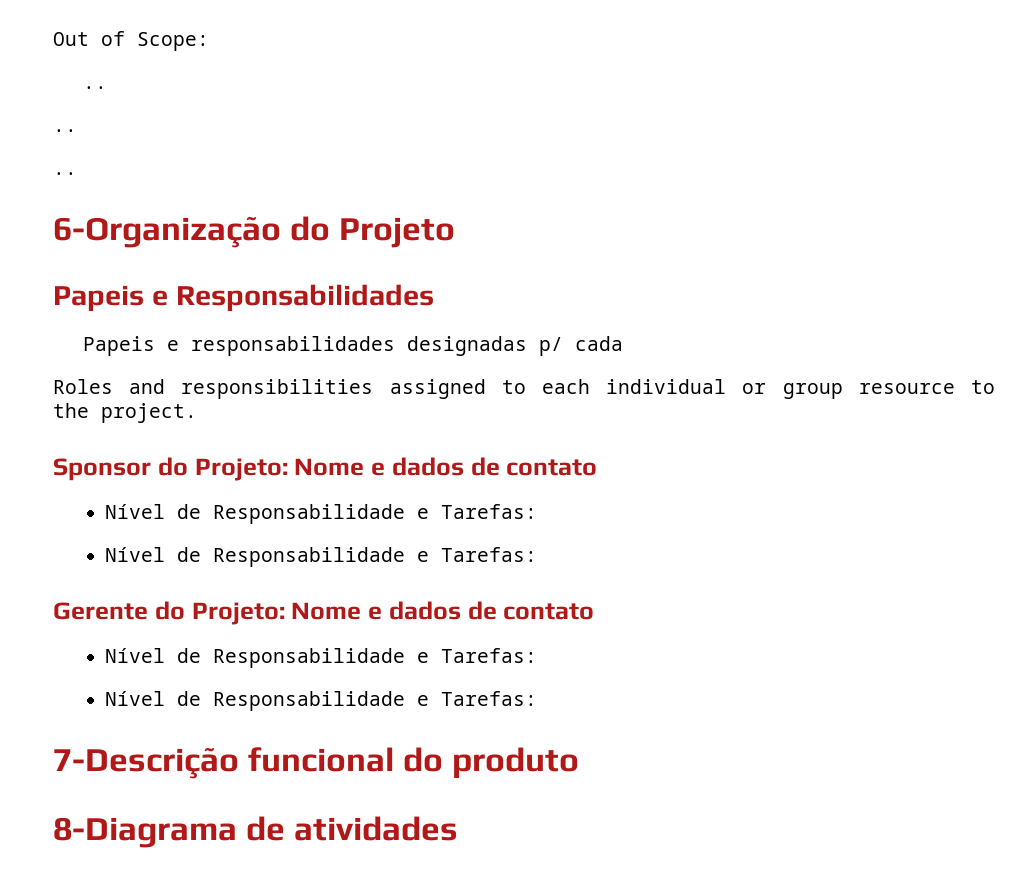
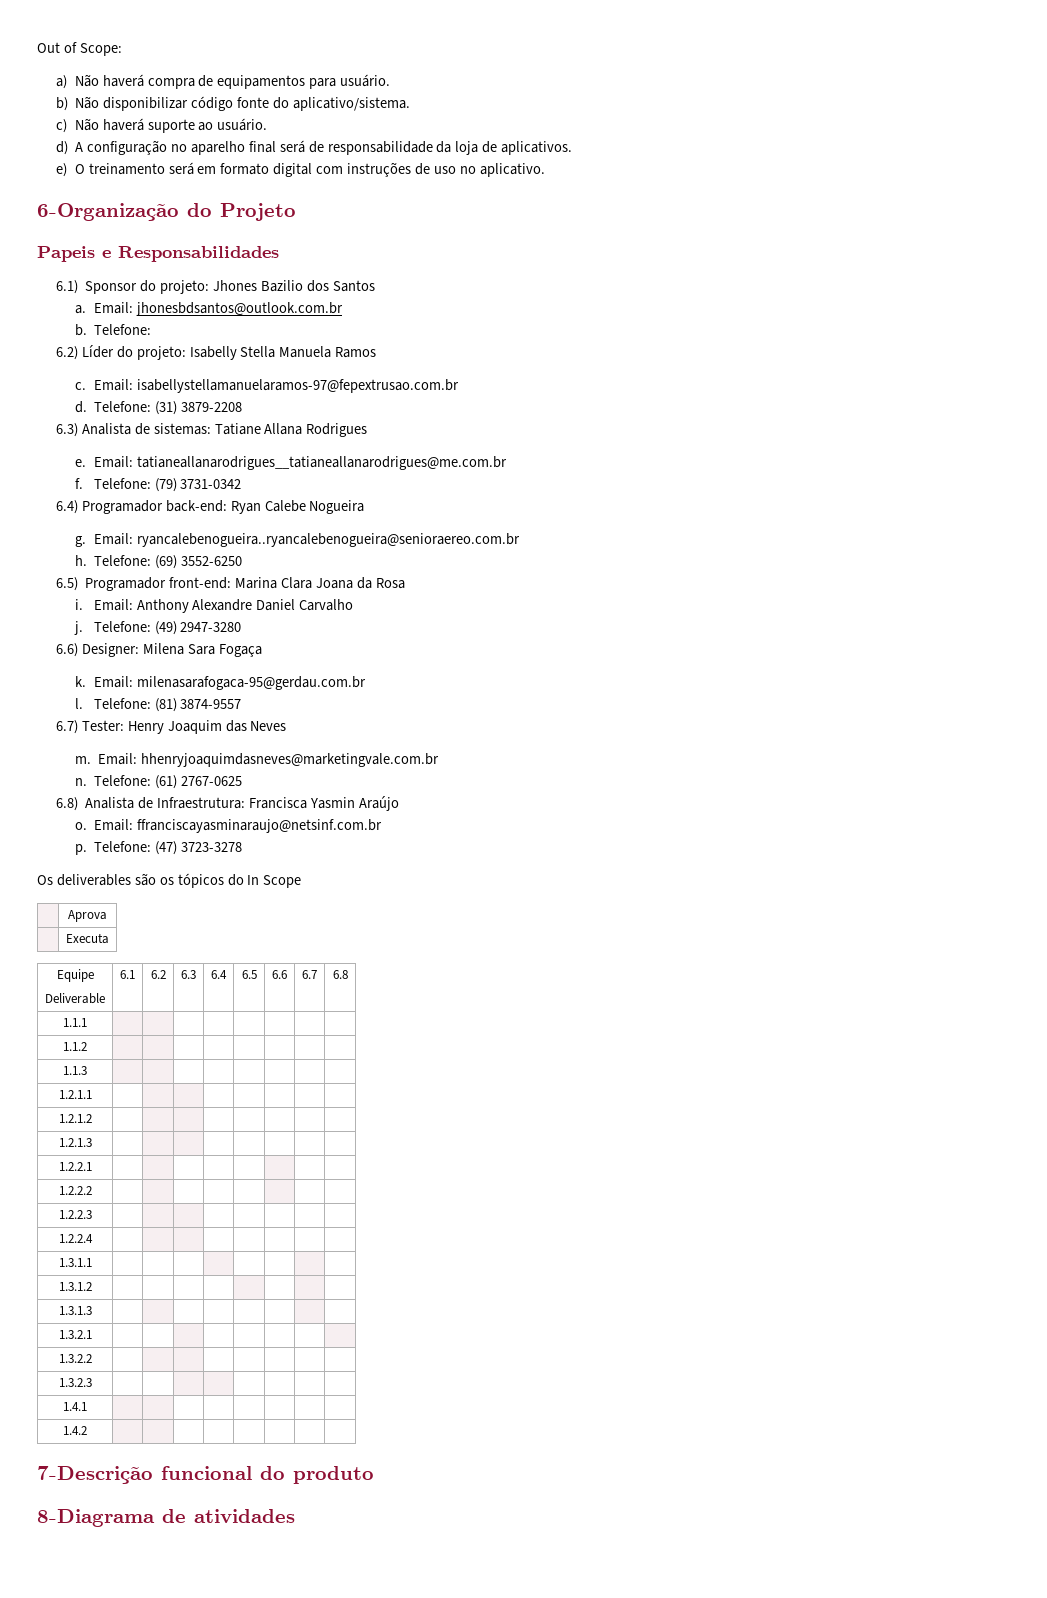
[83,86,108,89] [53,129,77,132] [53,172,77,175] .. // .. // .. -> [55,74,391,89] [55,96,410,111] [55,118,268,133] [55,140,573,155] [55,162,545,177] a) Não haverá compra de equipamentos para usuário. // b) Não disponibilizar código fonte do aplicativo/sistema. // c) Não haverá suporte ao usuário. // d) A configuração no aparelho final será de responsabilidade da loja de aplicativos. // e) O treinamento será em formato digital com instruções de uso no aplicativo.
[83,336,624,356] [53,379,996,399] [53,403,197,423] [53,457,598,481] [104,504,537,524] [104,547,537,567] [53,601,595,625] [104,648,537,668] [104,691,537,711] Papeis e responsabilidades designadas p/ cada // Roles and responsibilities assigned to each individual or group resource to the project. // Sponsor do Projeto: Nome e dados de contato // Nível de Responsabilidade e Tarefas: // Nível de Responsabilidade e Tarefas: // Gerente do Projeto: Nome e dados de contato // Nível de Responsabilidade e Tarefas: // Nível de Responsabilidade e Tarefas: -> [55,280,375,294] [74,302,343,316] [74,324,151,336] [55,345,377,360] [74,379,459,393] [74,401,242,415] [55,423,368,437] [74,456,507,470] [74,478,242,492] [55,500,365,514] [74,533,520,547] [74,555,242,569] [55,577,405,591] [74,599,354,613] [73,621,242,635] [55,643,262,657] [74,676,366,690] [74,698,242,712] [55,720,287,734] [74,753,439,767] [74,775,242,789] [55,796,399,811] [74,819,382,833] [74,841,242,855] [37,873,302,888] [68,910,107,922] [66,933,109,944] [56,969,94,982] [45,993,105,1004] [120,970,135,979] [150,970,166,979] [181,970,196,979] [211,970,227,979] [241,970,257,979] [272,970,287,979] [302,970,317,979] [332,970,348,979] [63,1018,87,1027] [63,1042,87,1051] [63,1066,87,1075] [58,1090,92,1099] [58,1114,92,1123] [58,1138,92,1147] [58,1162,92,1171] [58,1186,92,1195] [58,1210,92,1219] [58,1234,93,1243] [58,1258,92,1267] [58,1282,92,1291] [58,1306,92,1315] [58,1330,92,1339] [58,1354,92,1363] [58,1378,92,1387] [63,1402,87,1411] [63,1426,87,1435] 6.1) Sponsor do projeto: Jhones Bazilio dos Santos // a. Email: jhonesbdsantos@outlook.com.br // b. Telefone: // 6.2) Líder do projeto: Isabelly Stella Manuela Ramos // c. Email: isabellystellamanuelaramos-97@fepextrusao.com.br // d. Telefone: (31) 3879-2208 // 6.3) Analista de sistemas: Tatiane Allana Rodrigues // e. Email: tatianeallanarodrigues__tatianeallanarodrigues@me.com.br // f. Telefone: (79) 3731-0342 // 6.4) Programador back-end: Ryan Calebe Nogueira // g. Email: ryancalebenogueira..ryancalebenogueira@senioraereo.com.br // h. Telefone: (69) 3552-6250 // 6.5) Programador front-end: Marina Clara Joana da Rosa // i. Email: Anthony Alexandre Daniel Carvalho // j. Telefone: (49) 2947-3280 // 6.6) Designer: Milena Sara Fogaça // k. Email: milenasarafogaca-95@gerdau.com.br // l. Telefone: (81) 3874-9557 // 6.7) Tester: Henry Joaquim das Neves // m. Email: hhenryjoaquimdasneves@marketingvale.com.br // n. Telefone: (61) 2767-0625 // 6.8) Analista de Infraestrutura: Francisca Yasmin Araújo // o. Email: ffranciscayasminaraujo@netsinf.com.br // p. Telefone: (47) 3723-3278 // Os deliverables são os tópicos do In Scope // | Aprova // | Executa // Equipe // Deliverable | 6.1 | 6.2 | 6.3 | 6.4 | 6.5 | 6.6 | 6.7 | 6.8 // 1.1.1 | | | | | | | | // 1.1.2 | | | | | | | | // 1.1.3 | | | | | | | | // 1.2.1.1 | | | | | | | | // 1.2.1.2 | | | | | | | | // 1.2.1.3 | | | | | | | | // 1.2.2.1 | | | | | | | | // 1.2.2.2 | | | | | | | | // 1.2.2.3 | | | | | | | | // 1.2.2.4 | | | | | | | | // 1.3.1.1 | | | | | | | | // 1.3.1.2 | | | | | | | | // 1.3.1.3 | | | | | | | | // 1.3.2.1 | | | | | | | | // 1.3.2.2 | | | | | | | | // 1.3.2.3 | | | | | | | | // 1.4.1 | | | | | | | | // 1.4.2 | | | | | | | |

